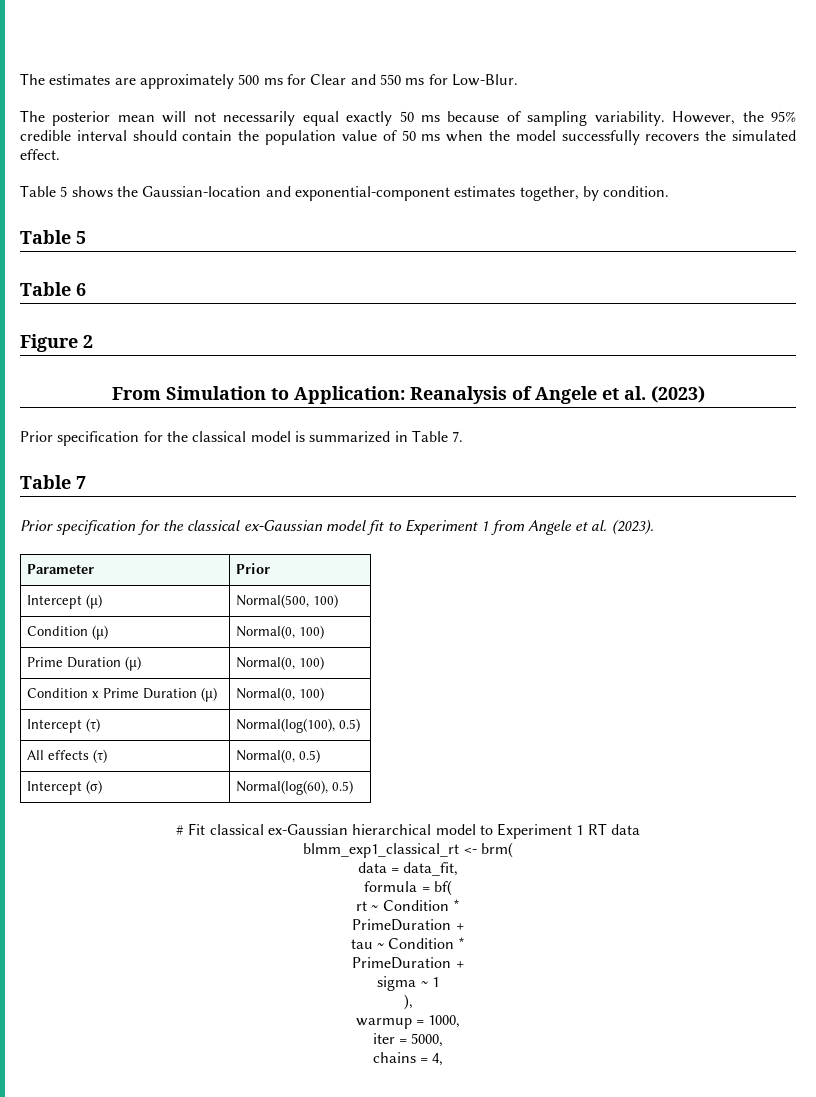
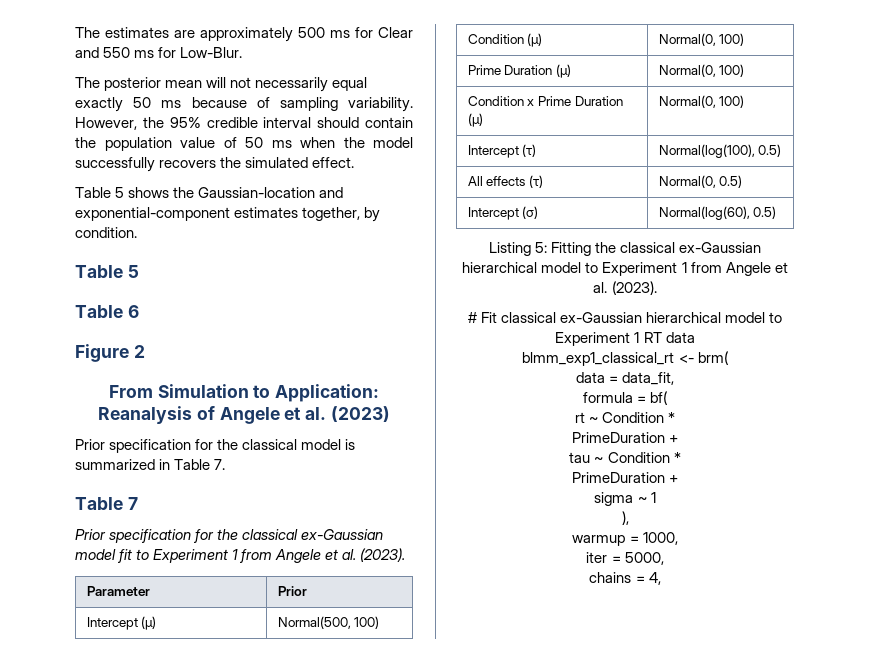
(354, 787) none -> [488,242,762,256] [462,262,788,276] [593,281,657,295] // Listing 5: Fitting the classical ex-Gaussian hierarchical model to Experiment 1 from Angele et al. (2023).

